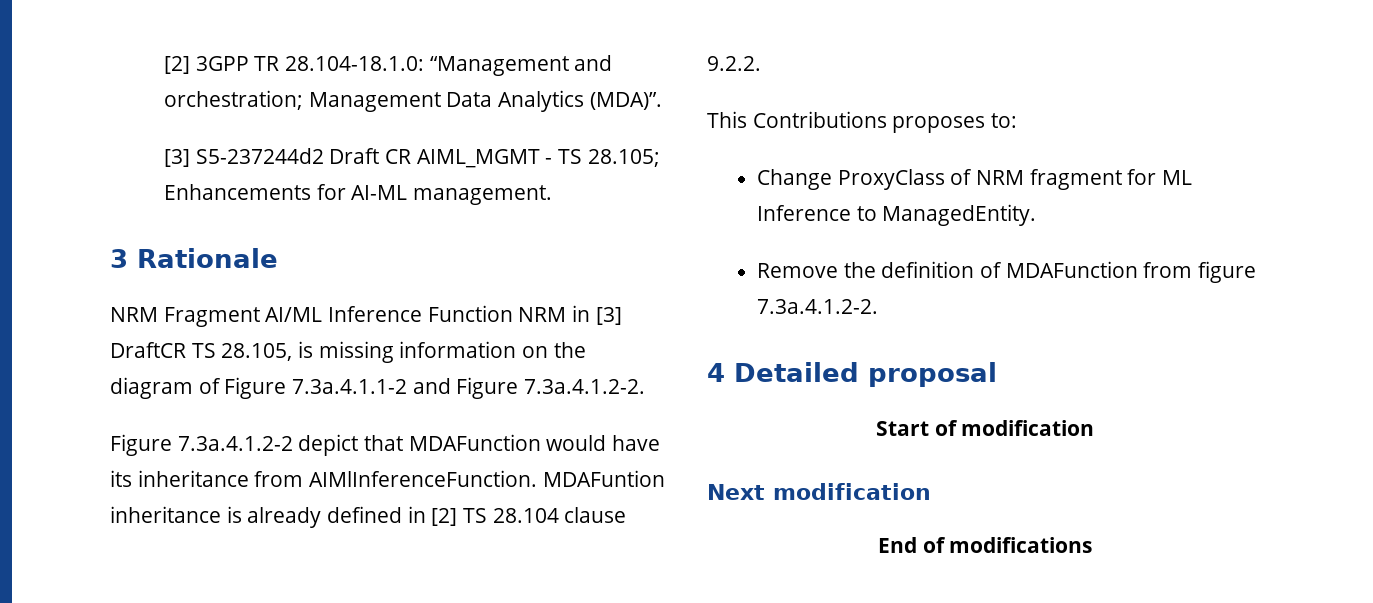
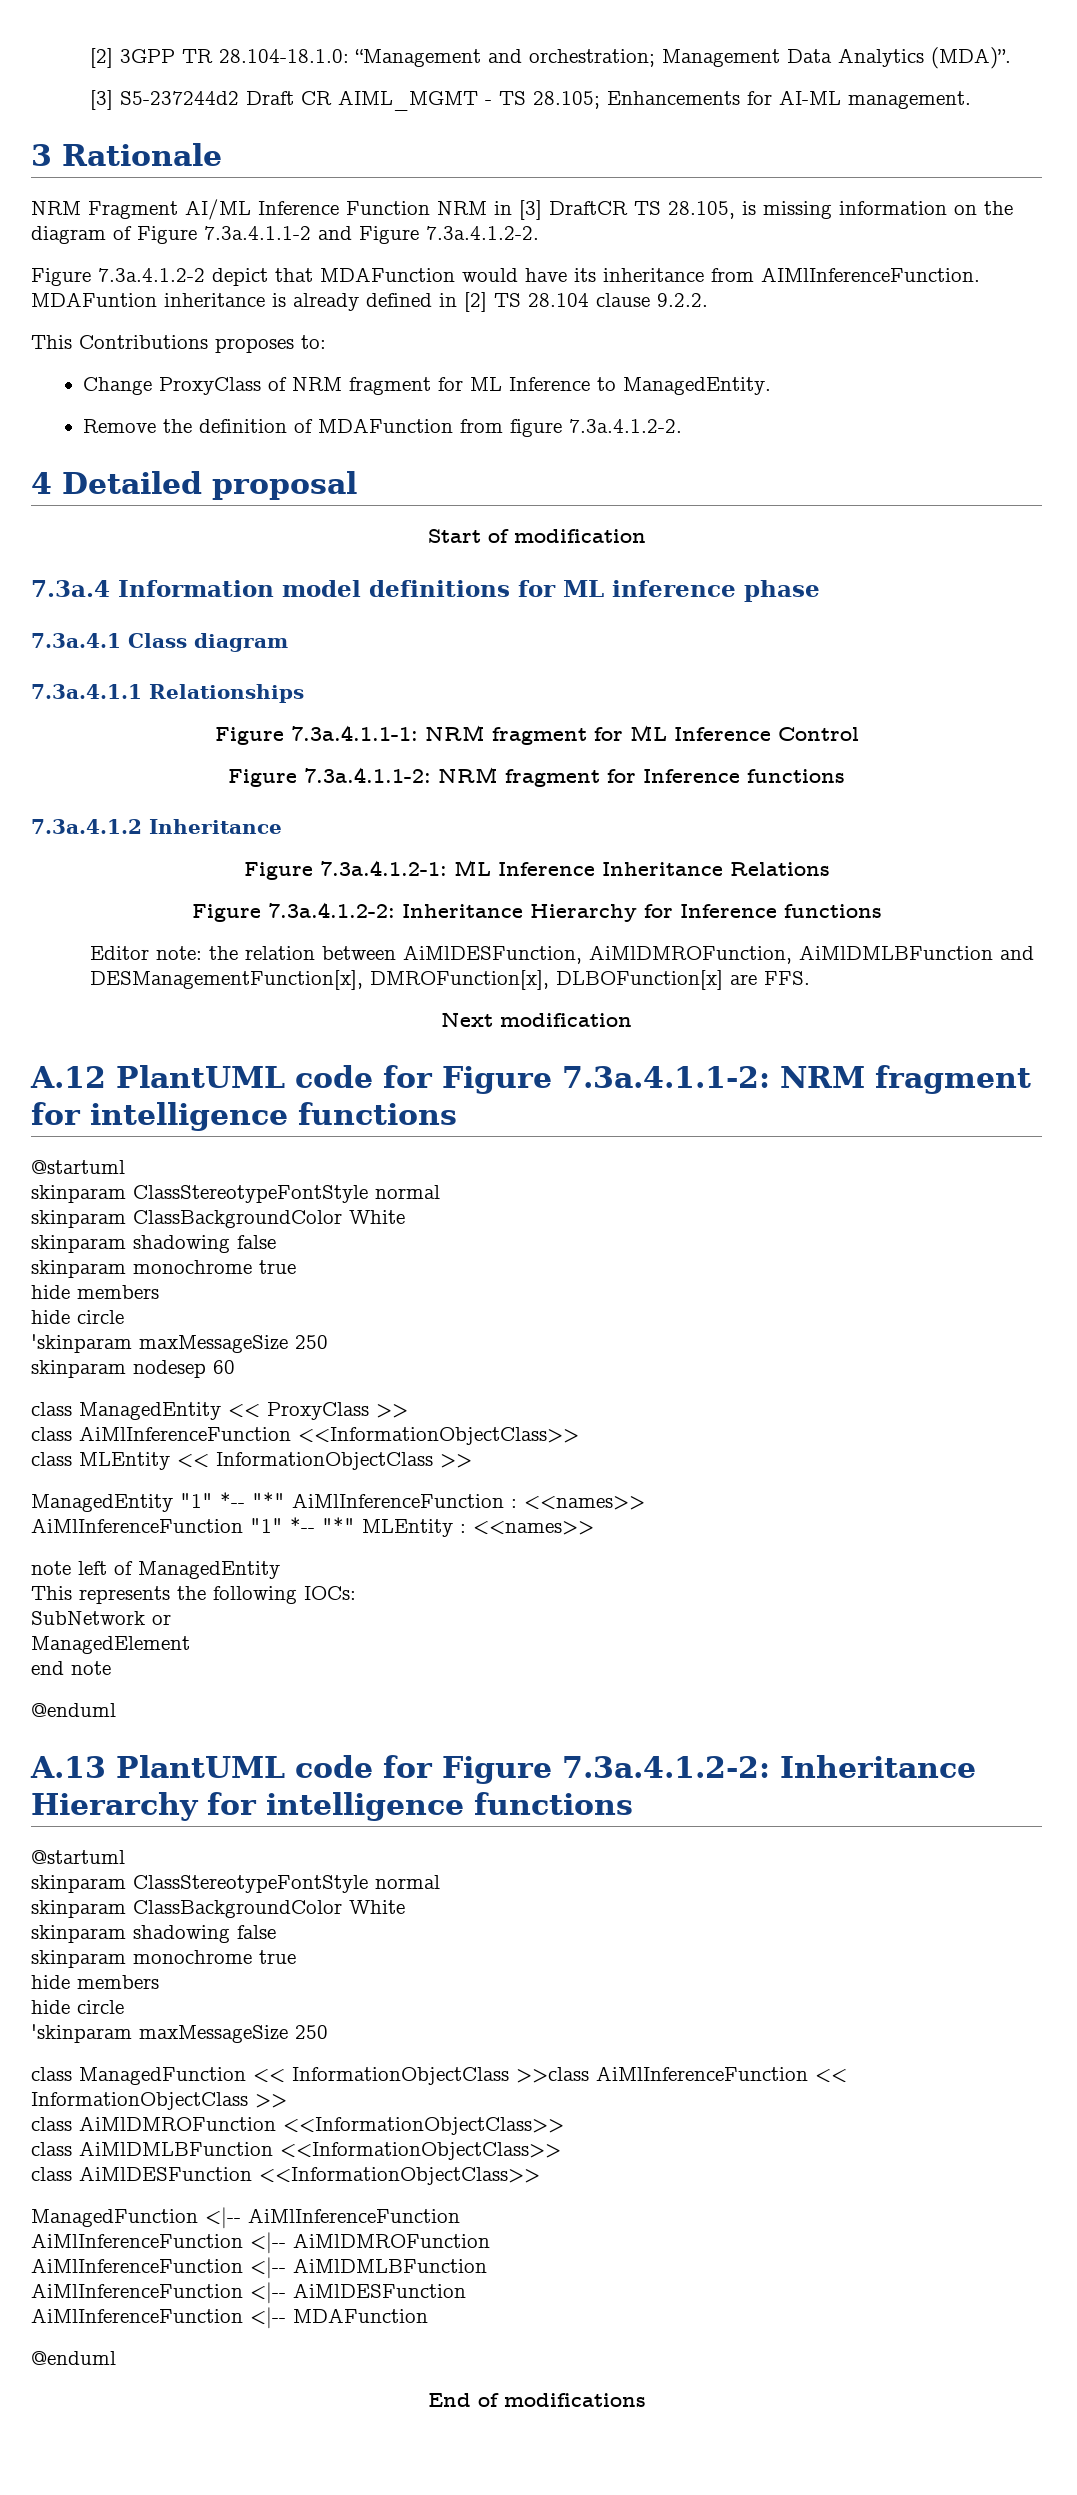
[707,483,931,500] Next modification -> [31,580,820,602] [31,633,288,652] [31,684,304,703] [214,725,859,745] [228,767,845,787] [31,819,282,834] [243,860,830,880] [191,902,882,922] [89,945,1034,964] [89,970,810,990] [441,1012,632,1027] [30,1065,1031,1094] [31,1102,457,1131] [31,1160,125,1174] [31,1185,440,1203] [31,1210,405,1228] [31,1235,276,1253] [31,1260,296,1278] [31,1285,159,1299] [31,1310,124,1324] [31,1334,328,1353] [31,1360,235,1378] [31,1402,408,1420] [31,1426,579,1445] [31,1452,472,1470] [31,1492,645,1512] [31,1517,594,1537] [31,1561,280,1579] [31,1586,356,1604] [31,1611,171,1625] [31,1636,190,1654] [31,1661,111,1675] [31,1703,116,1717] [30,1755,976,1784] [31,1792,633,1821] [31,1850,125,1864] [31,1875,440,1893] [31,1900,405,1918] [31,1925,276,1943] [31,1950,296,1968] [31,1975,159,1989] [31,2000,124,2014] [31,2024,328,2043] [31,2066,847,2085] [31,2092,287,2110] [31,2116,564,2135] [31,2141,561,2160] [31,2166,540,2185] [31,2207,460,2229] [31,2232,490,2254] [31,2257,487,2279] [31,2282,466,2304] [31,2307,428,2329] [31,2351,116,2365] 7.3a.4 Information model definitions for ML inference phase // 7.3a.4.1 Class diagram // 7.3a.4.1.1 Relationships // Figure 7.3a.4.1.1-1: NRM fragment for ML Inference Control // Figure 7.3a.4.1.1-2: NRM fragment for Inference functions // 7.3a.4.1.2 Inheritance // Figure 7.3a.4.1.2-1: ML Inference Inheritance Relations // Figure 7.3a.4.1.2-2: Inheritance Hierarchy for Inference functions // Editor note: the relation between AiMlDESFunction, AiMlDMROFunction, AiMlDMLBFunction and DESManagementFunction[x], DMROFunction[x], DLBOFunction[x] are FFS. // Next modification // A.12 PlantUML code for Figure 7.3a.4.1.1-2: NRM fragment for intelligence functions // @startuml // skinparam ClassStereotypeFontStyle normal // skinparam ClassBackgroundColor White // skinparam shadowing false // skinparam monochrome true // hide members // hide circle // 'skinparam maxMessageSize 250 // skinparam nodesep 60 // class ManagedEntity << ProxyClass >> // class AiMlInferenceFunction <<InformationObjectClass>> // class MLEntity << InformationObjectClass >> // ManagedEntity "1" *-- "*" AiMlInferenceFunction : <<names>> // AiMlInferenceFunction "1" *-- "*" MLEntity : <<names>> // note left of ManagedEntity // This represents the following IOCs: // SubNetwork or // ManagedElement // end note // @enduml // A.13 PlantUML code for Figure 7.3a.4.1.2-2: Inheritance Hierarchy for intelligence functions // @startuml // skinparam ClassStereotypeFontStyle normal // skinparam ClassBackgroundColor White // skinparam shadowing false // skinparam monochrome true // hide members // hide circle // 'skinparam maxMessageSize 250 // class ManagedFunction << InformationObjectClass >>class AiMlInferenceFunction << InformationObjectClass >> // class AiMlDMROFunction <<InformationObjectClass>> // class AiMlDMLBFunction <<InformationObjectClass>> // class AiMlDESFunction <<InformationObjectClass>> // ManagedFunction <|-- AiMlInferenceFunction // AiMlInferenceFunction <|-- AiMlDMROFunction // AiMlInferenceFunction <|-- AiMlDMLBFunction // AiMlInferenceFunction <|-- AiMlDESFunction // AiMlInferenceFunction <|-- MDAFunction // @enduml

